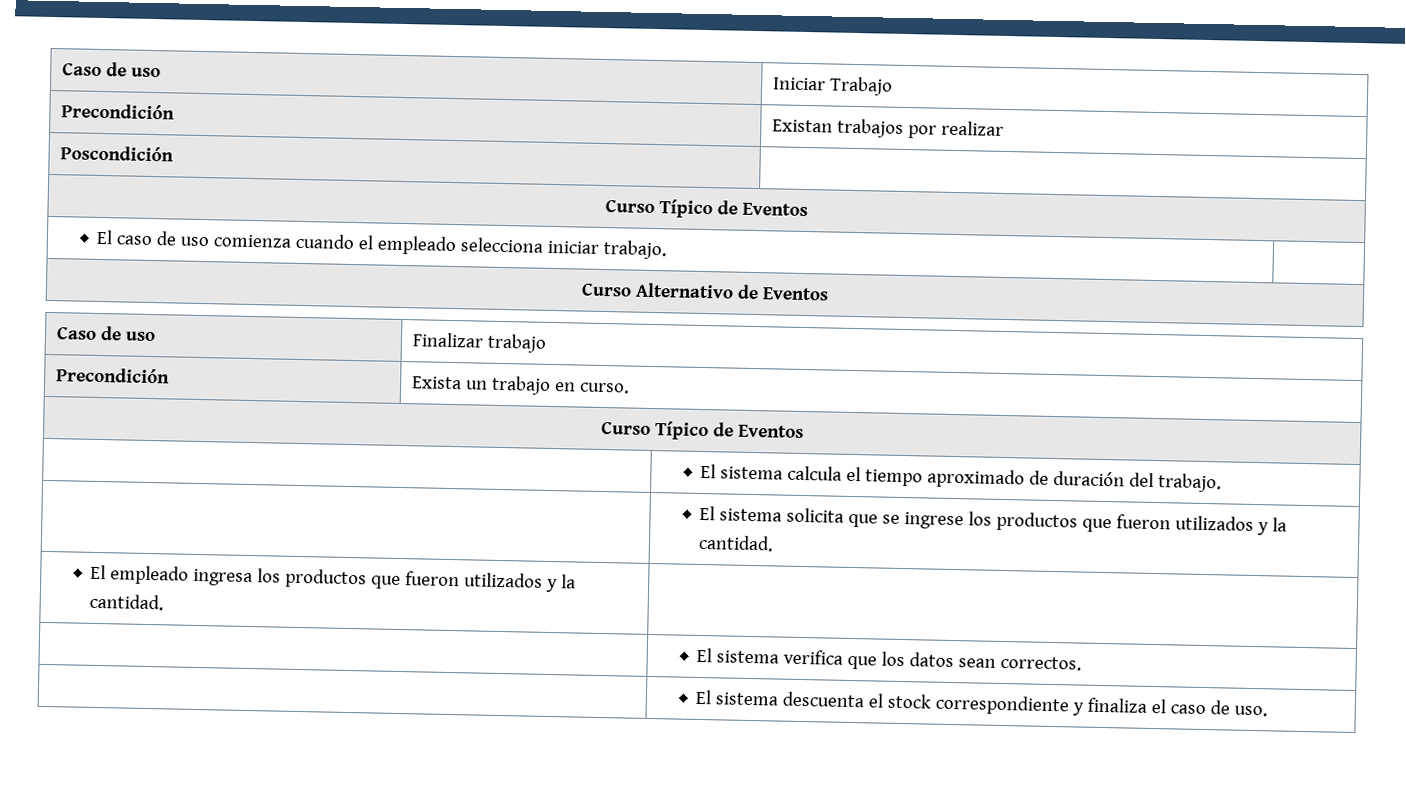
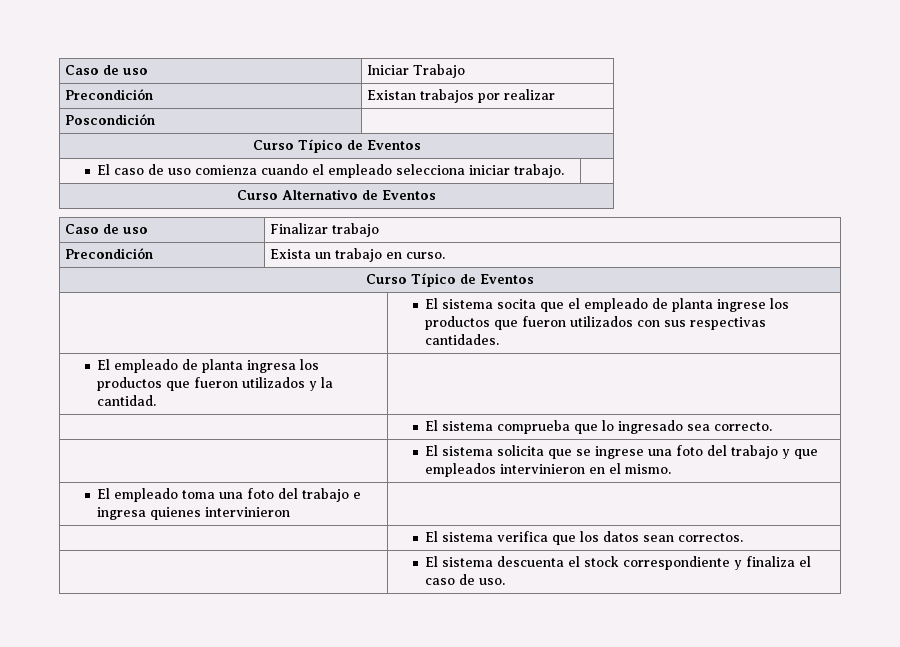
[787,465,1223,493] [699,505,901,528] calcula el tiempo aproximado de duración del trabajo. // | El sistema solicita que se -> [497,298,714,312] socita que el empleado de planta
[1257,517,1288,536] [698,534,775,552] [90,564,190,585] y la cantidad. // El empleado -> [637,317,767,330] [425,334,500,345] [97,359,244,373] con sus respectivas cantidades. // El empleado de planta
(165, 602) none -> [425,420,773,434] [425,445,819,459] [425,463,672,477] [97,488,362,502] [97,507,291,520] // | El sistema comprueba que lo ingresado sea correcto. // | El sistema solicita que se ingrese una foto del trabajo y que empleados intervinieron en el mismo. // El empleado toma una foto del trabajo e ingresa quienes intervinieron |

